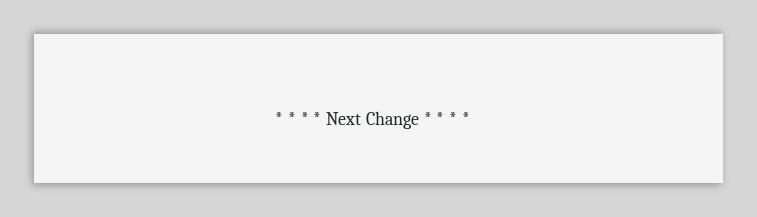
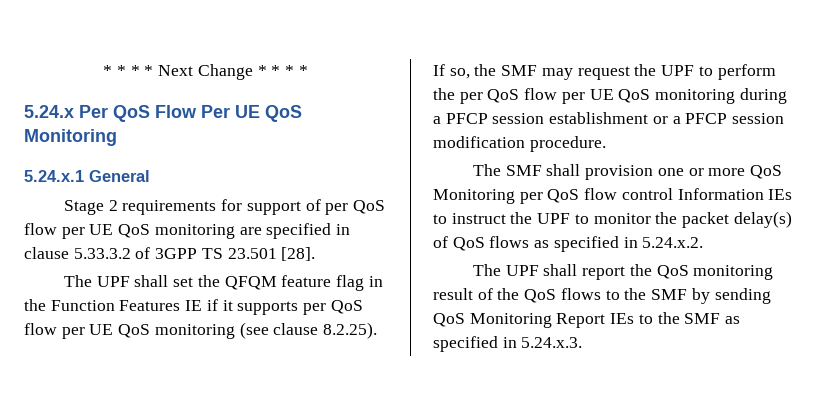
(470, 118) none -> [24,105,302,122] [24,129,117,146] [24,170,150,182] [64,199,386,215] [24,223,351,239] [24,247,316,261] [64,275,383,291] [24,299,363,315] [24,322,378,339] [433,64,776,80] [433,88,787,104] [433,112,785,124] [433,136,606,152] [473,164,783,180] [433,188,793,204] [433,211,792,228] [433,236,704,252] [473,264,774,280] [433,288,771,304] [433,312,741,328] [433,336,583,352] // 5.24.x Per QoS Flow Per UE QoS Monitoring // 5.24.x.1 General // Stage 2 requirements for support of per QoS flow per UE QoS monitoring are specified in clause 5.33.3.2 of 3GPP TS 23.501 [28]. // The UPF shall set the QFQM feature flag in the Function Features IE if it supports per QoS flow per UE QoS monitoring (see clause 8.2.25). If so, the SMF may request the UPF to perform the per QoS flow per UE QoS monitoring during a PFCP session establishment or a PFCP session modification procedure. // The SMF shall provision one or more QoS Monitoring per QoS flow control Information IEs to instruct the UPF to monitor the packet delay(s) of QoS flows as specified in 5.24.x.2. // The UPF shall report the QoS monitoring result of the QoS flows to the SMF by sending QoS Monitoring Report IEs to the SMF as specified in 5.24.x.3.

